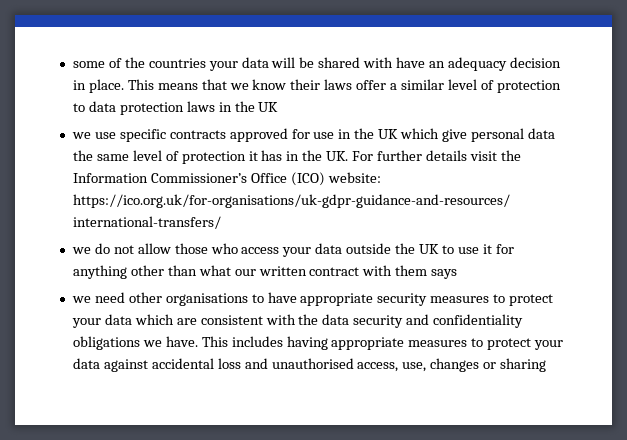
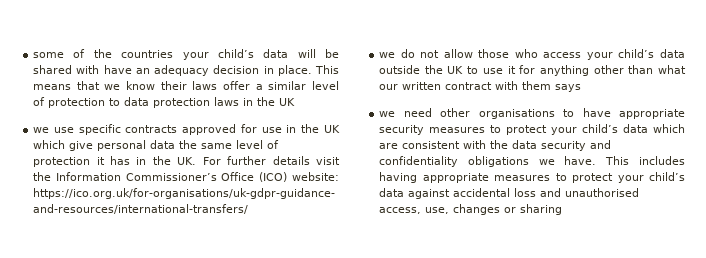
(238, 66) none -> [217,49,254,58] child’s
(312, 252) none -> [618,49,655,58] child’s
(101, 323) none -> [582,124,619,133] child’s
(564, 345) none -> [649,172,685,181] child’s

